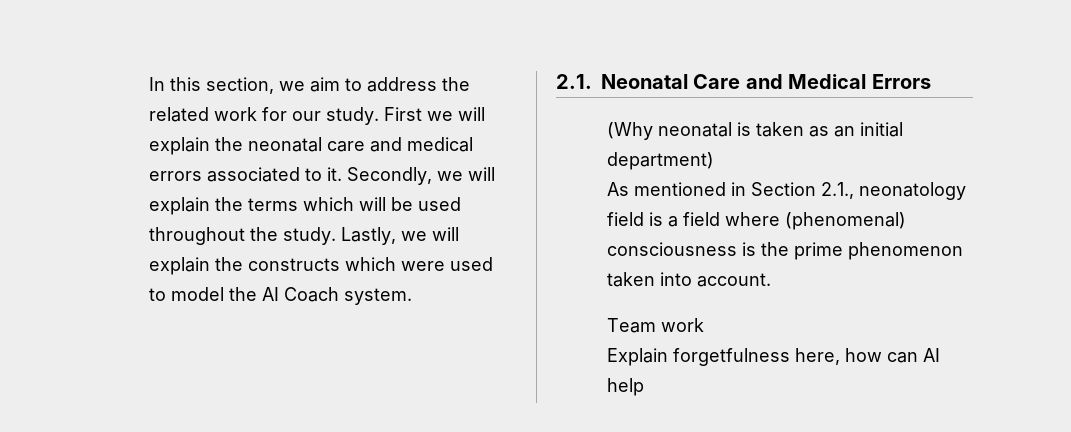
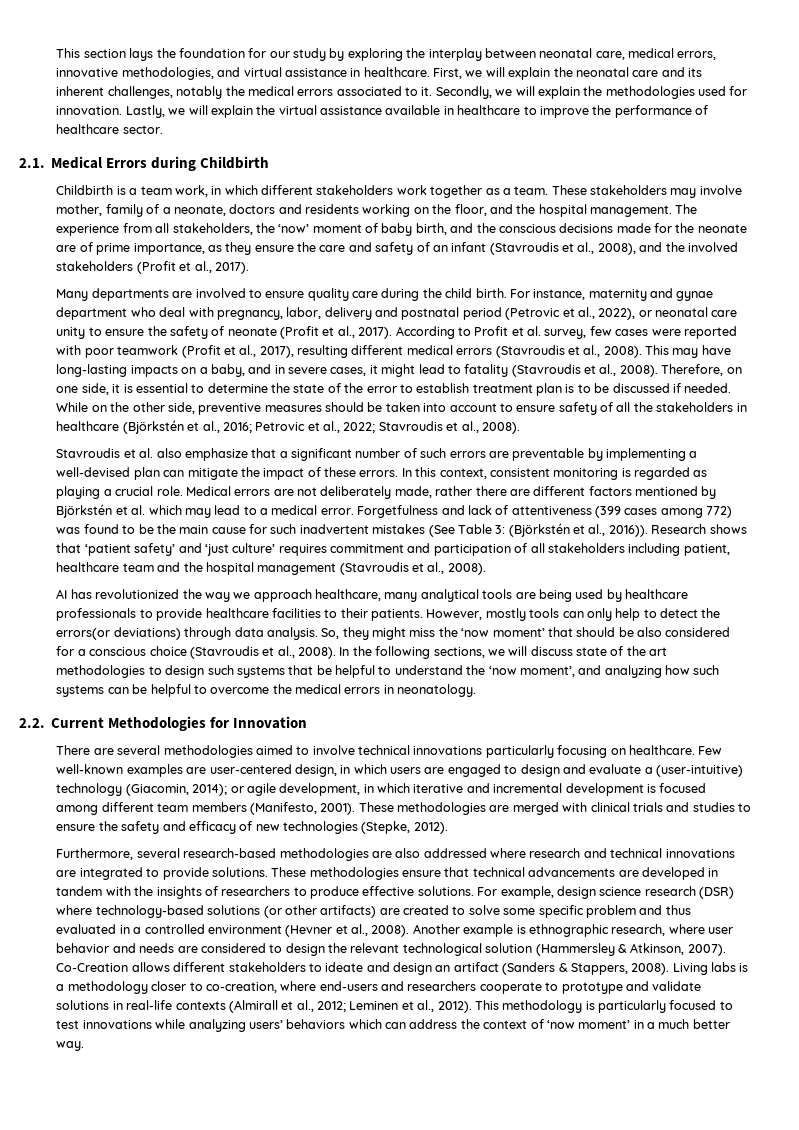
[149,77,471,94] [149,107,423,125] In this section, we aim to address the related work for our study. First -> [56,48,717,61] [56,67,462,80] This section lays the foundation for our study by exploring the interplay between neonatal care, medical errors, innovative methodologies, and virtual assistance in healthcare. First,
(403, 144) none -> [687,68,702,77] [56,86,245,99] its inherent challenges, notably the
[248,197,462,211] [149,227,337,245] terms which will be used throughout the study. -> [605,86,748,99] [56,106,123,115] methodologies used for innovation.
[248,257,494,271] [149,287,413,305] [556,74,931,89] [607,122,904,140] [607,152,715,170] [607,182,967,200] [607,212,907,230] [607,242,964,260] [607,272,772,287] [607,318,705,333] [607,348,941,366] [607,378,645,396] constructs which were used to model the AI Coach system. // 2.1. Neonatal Care and Medical Errors // (Why neonatal is taken as an initial department) // As mentioned in Section 2.1., neonatology field is a field where (phenomenal) consciousness is the prime phenomenon taken into account. // Team work // Explain forgetfulness here, how can AI help -> [278,105,708,118] [56,124,163,134] [19,156,270,171] [56,185,742,198] [56,204,698,217] [56,223,747,236] [56,242,738,255] [56,261,249,274] [56,288,714,301] [56,307,738,320] [56,326,737,339] [56,345,731,358] [56,364,742,377] [56,383,732,396] [56,402,747,415] [56,420,520,434] [56,448,698,461] [56,467,708,480] [56,486,717,499] [56,504,733,518] [56,523,747,537] [56,543,730,556] [56,562,486,575] [56,589,688,602] [56,608,721,621] [56,627,731,640] [56,646,668,659] [56,665,720,678] [56,684,477,697] [19,716,308,731] [56,745,723,758] [56,764,743,777] [56,783,707,796] [56,802,751,815] [56,821,448,834] [56,848,735,861] [56,867,719,880] [56,886,734,899] [56,905,691,918] [56,924,733,937] [56,943,726,956] [56,962,749,975] [56,981,702,994] [56,1000,733,1013] [56,1019,730,1032] [56,1041,85,1051] virtual assistance available in healthcare to improve the performance of healthcare sector. // 2.1. Medical Errors during Childbirth // Childbirth is a team work, in which different stakeholders work together as a team. These stakeholders may involve mother, family of a neonate, doctors and residents working on the floor, and the hospital management. The experience from all stakeholders, the ‘now’ moment of baby birth, and the conscious decisions made for the neonate are of prime importance, as they ensure the care and safety of an infant (Stavroudis et al., 2008), and the involved stakeholders (Profit et al., 2017). // Many departments are involved to ensure quality care during the child birth. For instance, maternity and gynae department who deal with pregnancy, labor, delivery and postnatal period (Petrovic et al., 2022), or neonatal care unity to ensure the safety of neonate (Profit et al., 2017). According to Profit et al. survey, few cases were reported with poor teamwork (Profit et al., 2017), resulting different medical errors (Stavroudis et al., 2008). This may have long-lasting impacts on a baby, and in severe cases, it might lead to fatality (Stavroudis et al., 2008). Therefore, on one side, it is essential to determine the state of the error to establish treatment plan is to be discussed if needed. While on the other side, preventive measures should be taken into account to ensure safety of all the stakeholders in healthcare (Björkstén et al., 2016; Petrovic et al., 2022; Stavroudis et al., 2008). // Stavroudis et al. also emphasize that a significant number of such errors are preventable by implementing a well-devised plan can mitigate the impact of these errors. In this context, consistent monitoring is regarded as playing a crucial role. Medical errors are not deliberately made, rather there are different factors mentioned by Björkstén et al. which may lead to a medical error. Forgetfulness and lack of attentiveness (399 cases among 772) was found to be the main cause for such inadvertent mistakes (See Table 3: (Björkstén et al., 2016)). Research shows that ‘patient safety’ and ‘just culture’ requires commitment and participation of all stakeholders including patient, healthcare team and the hospital management (Stavroudis et al., 2008). // AI has revolutionized the way we approach healthcare, many analytical tools are being used by healthcare professionals to provide healthcare facilities to their patients. However, mostly tools can only help to detect the errors(or deviations) through data analysis. So, they might miss the ‘now moment’ that should be also considered for a conscious choice (Stavroudis et al., 2008). In the following sections, we will discuss state of the art methodologies to design such systems that be helpful to understand the ‘now moment’, and analyzing how such systems can be helpful to overcome the medical errors in neonatology. // 2.2. Current Methodologies for Innovation // There are several methodologies aimed to involve technical innovations particularly focusing on healthcare. Few well-known examples are user-centered design, in which users are engaged to design and evaluate a (user-intuitive) technology (Giacomin, 2014); or agile development, in which iterative and incremental development is focused among different team members (Manifesto, 2001). These methodologies are merged with clinical trials and studies to ensure the safety and efficacy of new technologies (Stepke, 2012). // Furthermore, several research-based methodologies are also addressed where research and technical innovations are integrated to provide solutions. These methodologies ensure that technical advancements are developed in tandem with the insights of researchers to produce effective solutions. For example, design science research (DSR) where technology-based solutions (or other artifacts) are created to solve some specific problem and thus evaluated in a controlled environment (Hevner et al., 2008). Another example is ethnographic research, where user behavior and needs are considered to design the relevant technological solution (Hammersley & Atkinson, 2007). Co-Creation allows different stakeholders to ideate and design an artifact (Sanders & Stappers, 2008). Living labs is a methodology closer to co-creation, where end-users and researchers cooperate to prototype and validate solutions in real-life contexts (Almirall et al., 2012; Leminen et al., 2012). This methodology is particularly focused to test innovations while analyzing users’ behaviors which can address the context of ‘now moment’ in a much better way.

